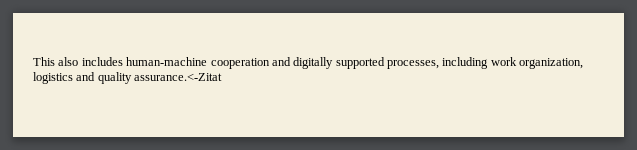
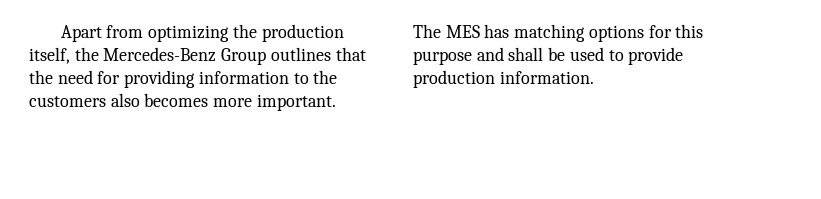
[33,57,584,69] [33,72,223,84] This also includes human-machine cooperation and digitally supported processes, including work organization, logistics and quality assurance.<-Zitat -> [60,24,344,42] [29,47,366,65] [29,70,338,88] [29,93,336,111] [413,24,704,42] [413,47,684,65] [413,70,594,88] Apart from optimizing the production itself, the Mercedes-Benz Group outlines that the need for providing information to the customers also becomes more important. The MES has matching options for this purpose and shall be used to provide production information.

